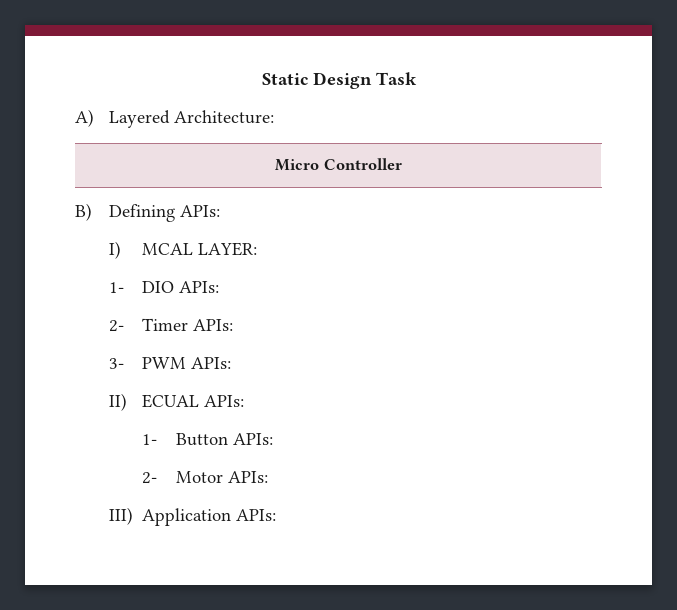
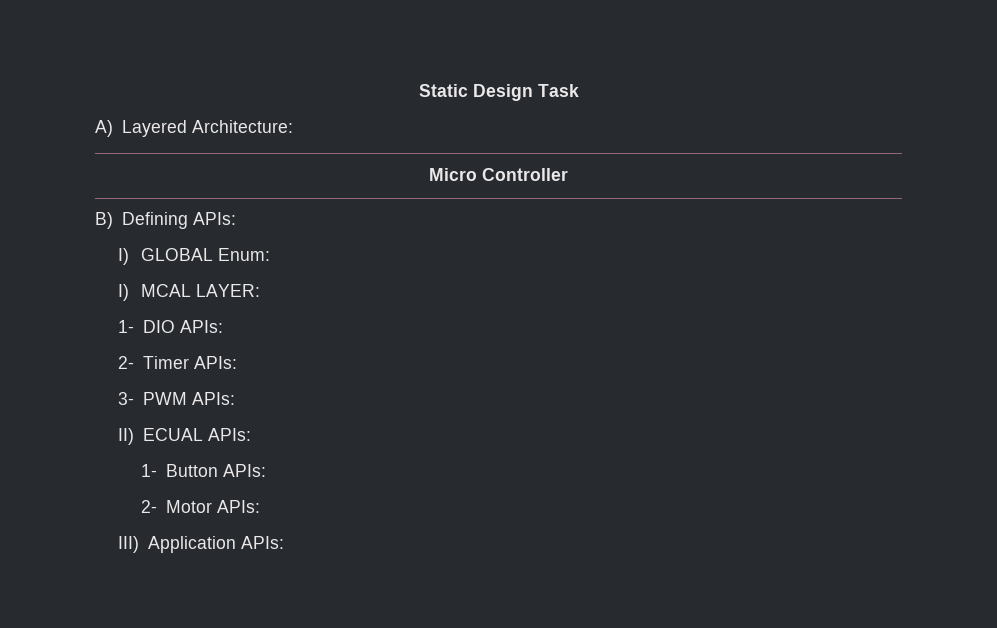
(220, 211) none -> [118,248,271,265] // I) GLOBAL Enum:

